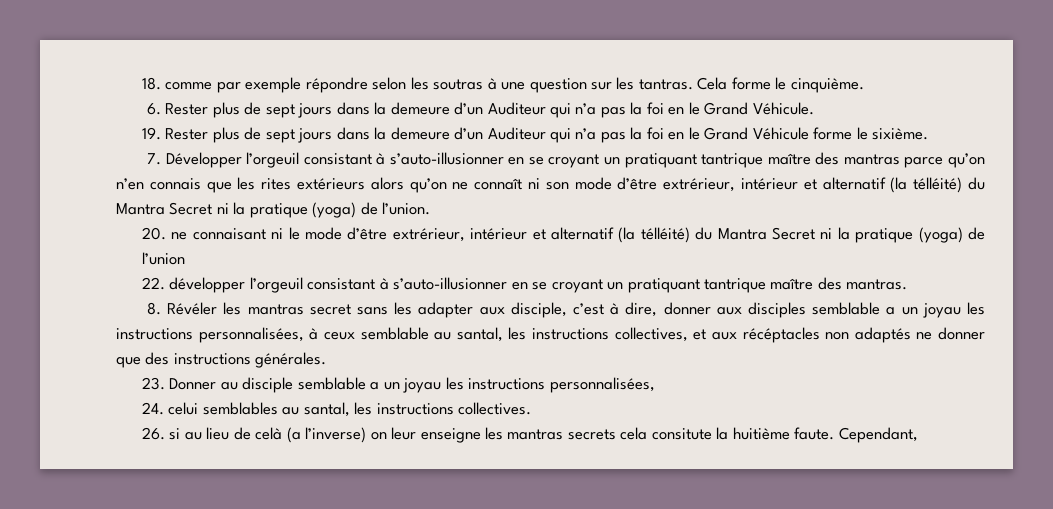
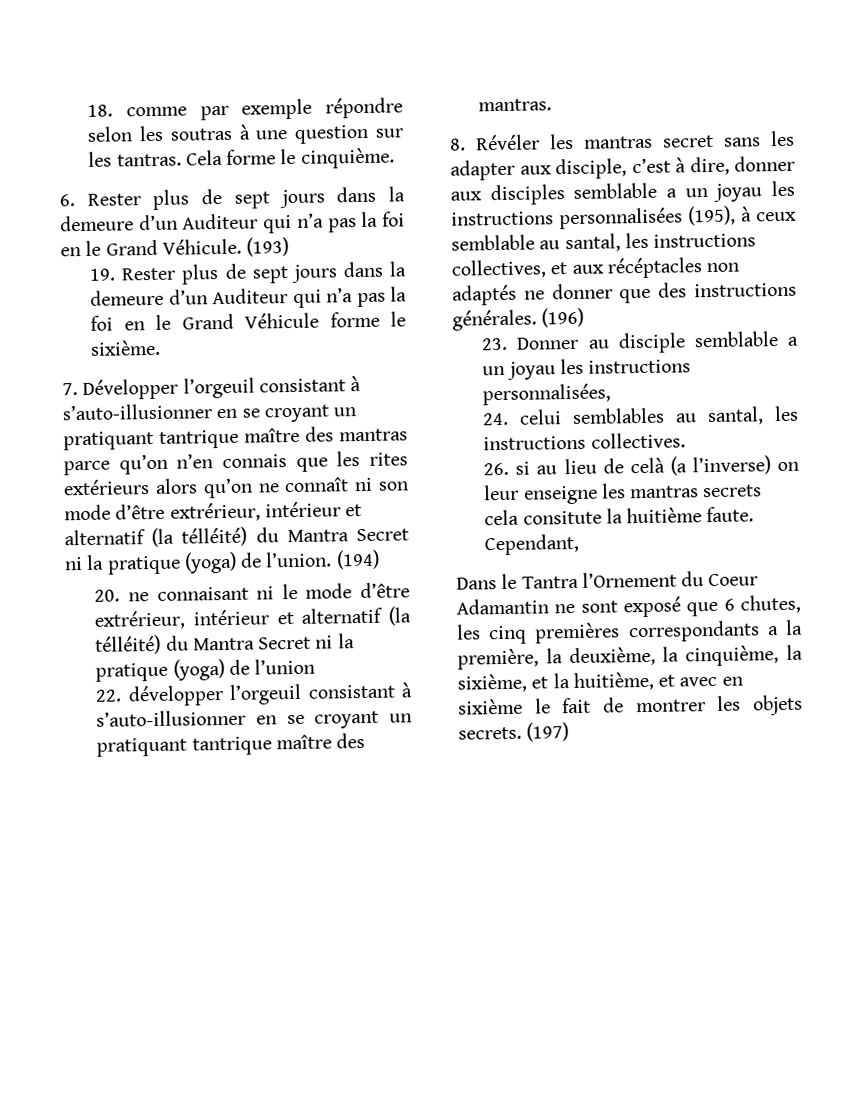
(814, 108) none -> [246,237,290,257] (193)
(431, 208) none -> [335,549,380,570] (194)
[198,327,304,343] personnalisées, -> [559,205,736,230] personnalisées (195),
(327, 360) none -> [541,307,585,328] (196)
(918, 435) none -> [456,571,759,590] [456,594,801,618] [456,619,803,645] [457,644,803,670] [457,671,743,693] [458,694,803,716] [458,722,570,742] // Dans le Tantra l’Ornement du Coeur Adamantin ne sont exposé que 6 chutes, les cinq premières correspondants a la première, la deuxième, la cinquième, la sixième, et la huitième, et avec en sixième le fait de montrer les objets secrets. (197)

